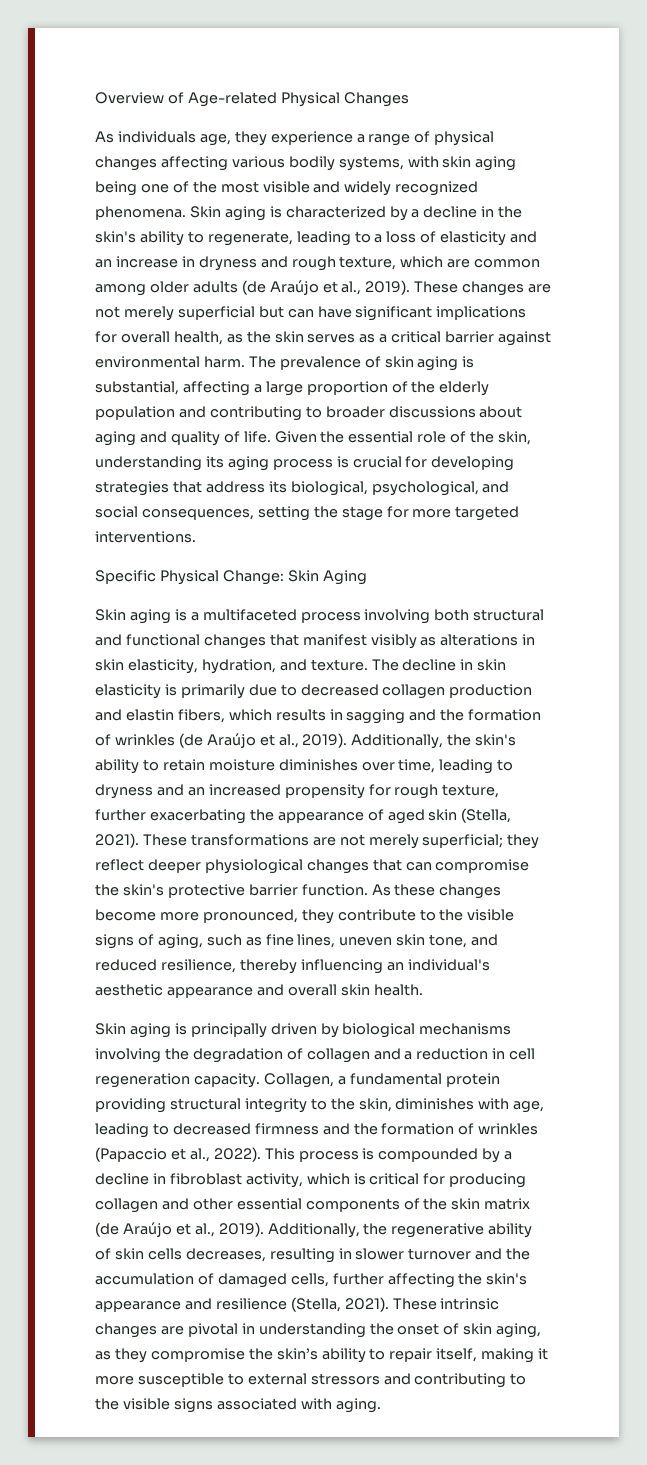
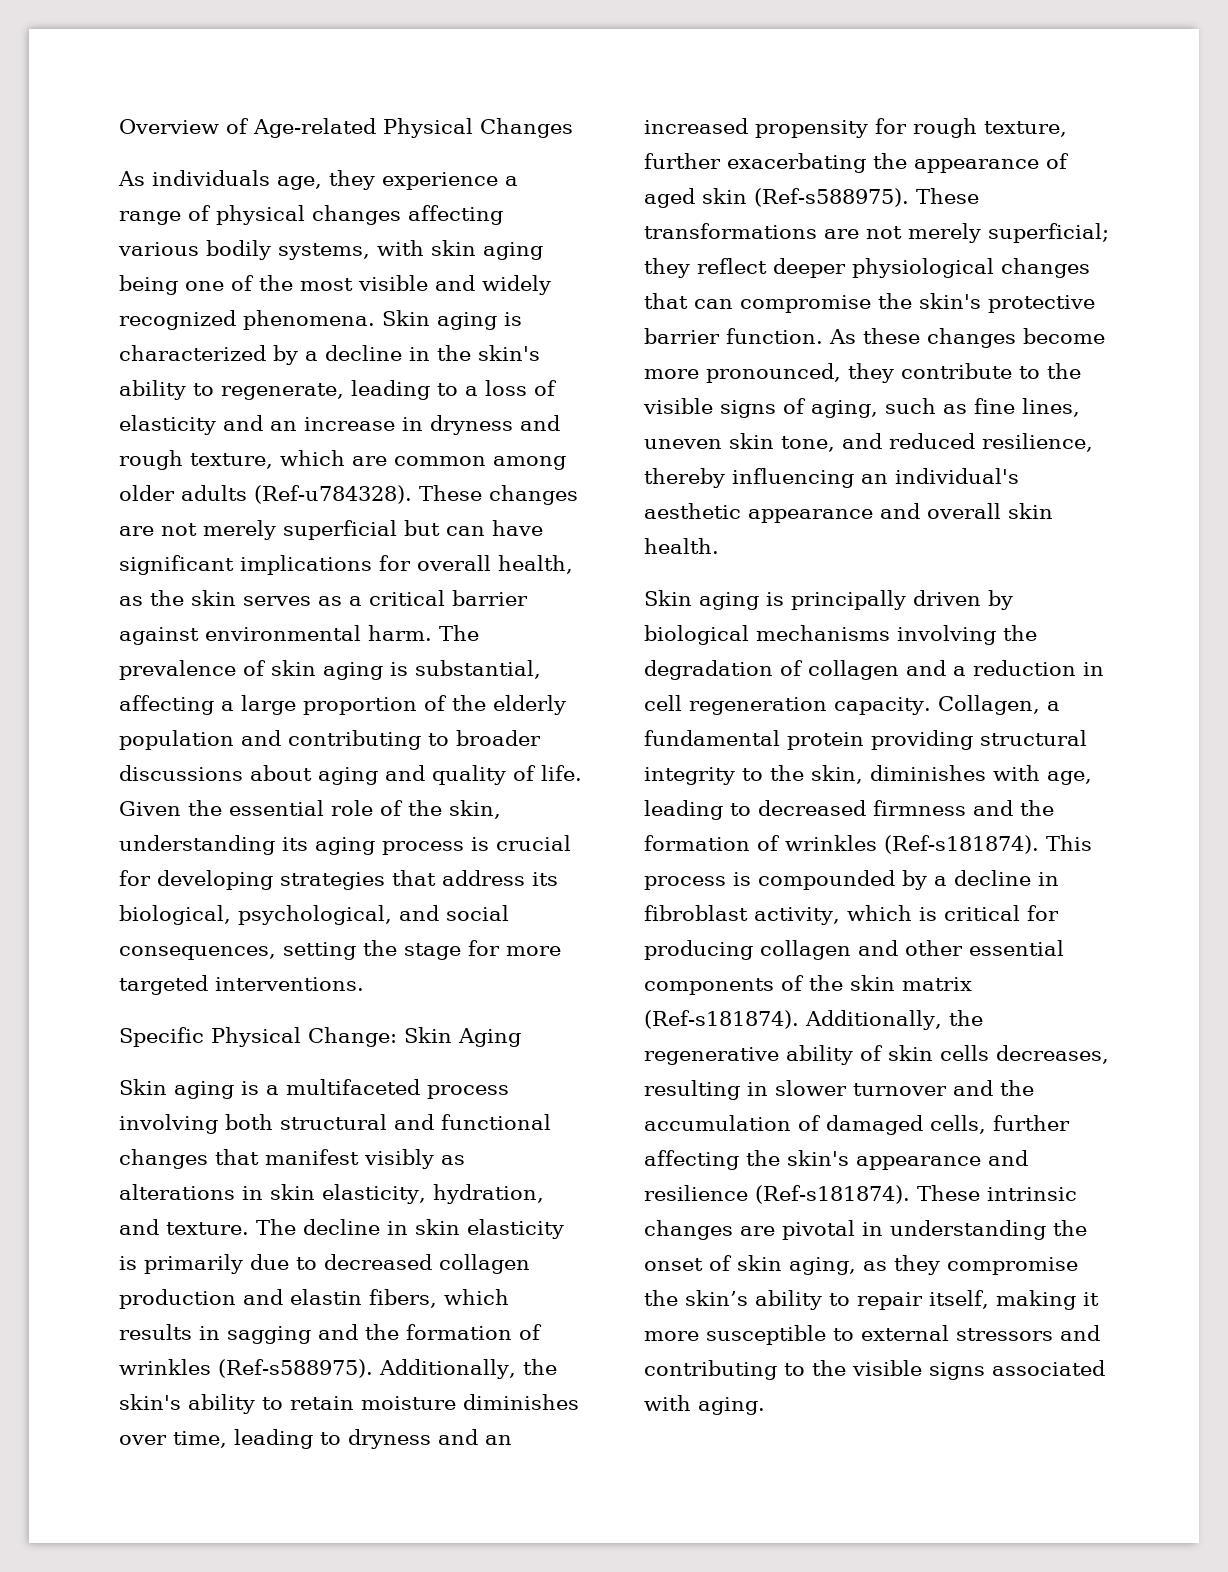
[241,280,411,295] (de Araújo et al., 2019). -> [254,485,412,504] (Ref-u784328).
[178,733,348,748] (de Araújo et al., 2019). -> [218,1359,373,1378] (Ref-s588975).
[461,808,512,823] [95,833,139,848] (Stella, 2021). -> [754,188,909,207] (Ref-s588975).
[95,1147,261,1162] (Papaccio et al., 2022). -> [884,835,1039,854] (Ref-s181874).
[95,1222,264,1237] (de Araújo et al., 2019). -> [644,1010,799,1029] (Ref-s181874).
[290,1297,389,1312] (Stella, 2021). -> [755,1185,910,1204] (Ref-s181874).

